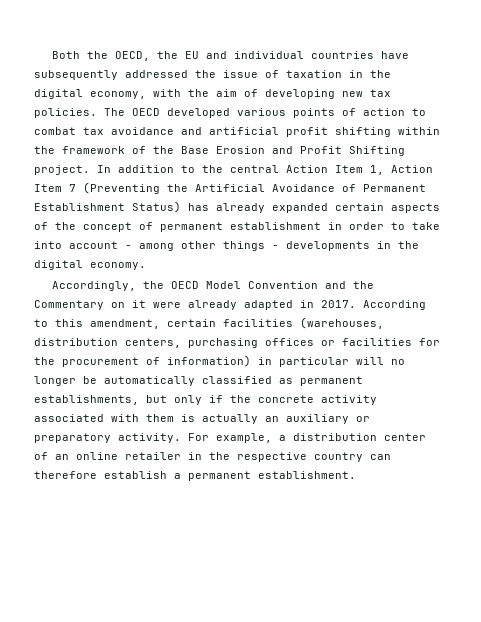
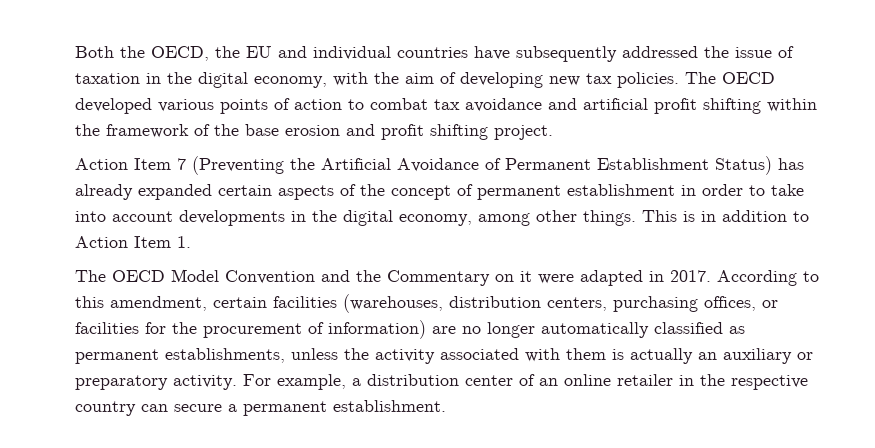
[181,146,405,156] [34,165,384,175] Base Erosion and Profit Shifting project. In addition to the central Action Item 1, -> [245,124,553,140] base erosion and profit shifting project. //
[125,241,419,251] [34,260,146,270] [52,281,165,291] - among other things - developments in the digital economy. // Accordingly, the -> [179,210,809,226] [75,236,191,248] [75,270,106,282] developments in the digital economy, among other things. This is in addition to Action Item 1. // The
[188,300,237,310] already -> (574, 279) none
[265,338,314,346] offices -> [704,296,756,311] offices,
[258,357,384,367] in particular will -> [432,326,456,334] are
[83,376,97,384] be -> (535, 330) none
[146,395,314,405] but only if the concrete -> [291,348,369,360] unless the
[34,471,167,479] therefore establish -> [174,404,222,412] secure

